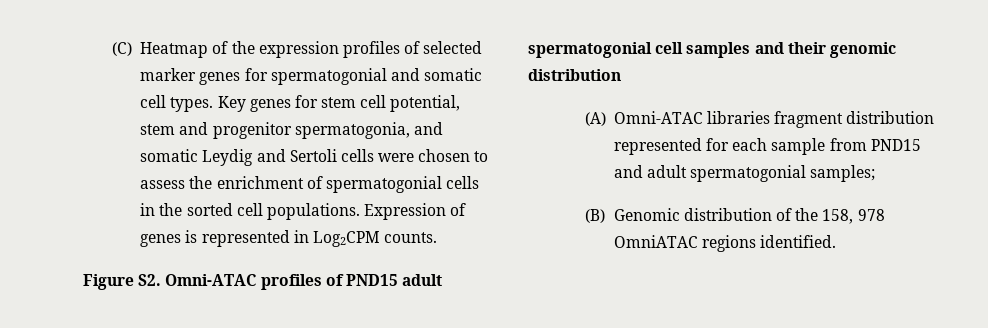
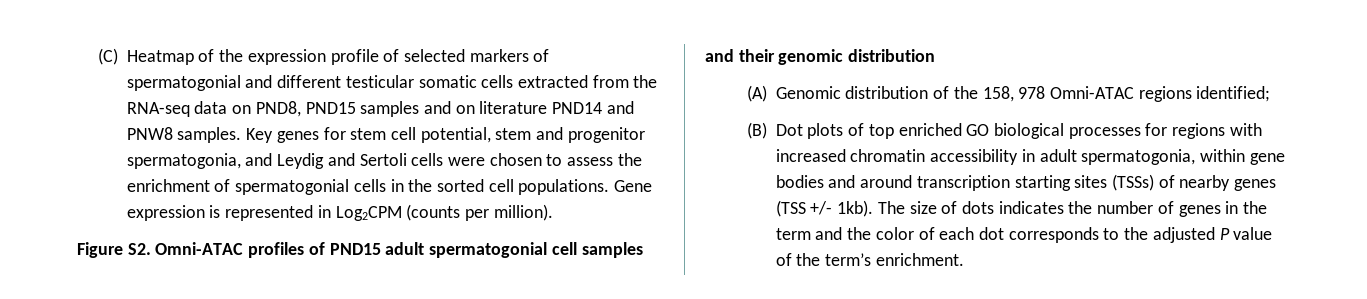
[342,41,400,58] profiles -> [330,49,379,65] profile
[140,68,483,85] [140,95,214,112] marker genes for spermatogonial and somatic cell types. -> [469,49,550,62] [126,75,658,91] [126,101,634,117] [126,127,242,143] markers of spermatogonial and different testicular somatic cells extracted from the RNA-seq data on PND8, PND15 samples and on literature PND14 and PNW8 samples.
[140,149,199,162] somatic -> (273, 159) none
[364,203,467,220] [140,234,182,247] Expression of genes -> [614,180,653,192] [126,205,205,221] Gene expression
[384,232,438,243] counts. -> [406,204,553,221] (counts per million).
[613,111,935,128] [613,138,921,155] [613,165,876,182] [585,209,606,223] Omni-ATAC libraries fragment distribution represented for each sample from PND15 and adult spermatogonial samples; // (B) -> (767, 93) none
[613,235,837,252] OmniATAC regions identified. -> [1049,86,1271,102] [746,122,1262,139] [775,149,1285,165] [775,174,1277,191] [775,200,1268,217] [775,227,1273,243] [775,253,964,266] Omni-ATAC regions identified; // (B) Dot plots of top enriched GO biological processes for regions with increased chromatin accessibility in adult spermatogonia, within gene bodies and around transcription starting sites (TSSs) of nearby genes (TSS +/- 1kb). The size of dots indicates the number of genes in the term and the color of each dot corresponds to the adjusted P value of the term’s enrichment.

